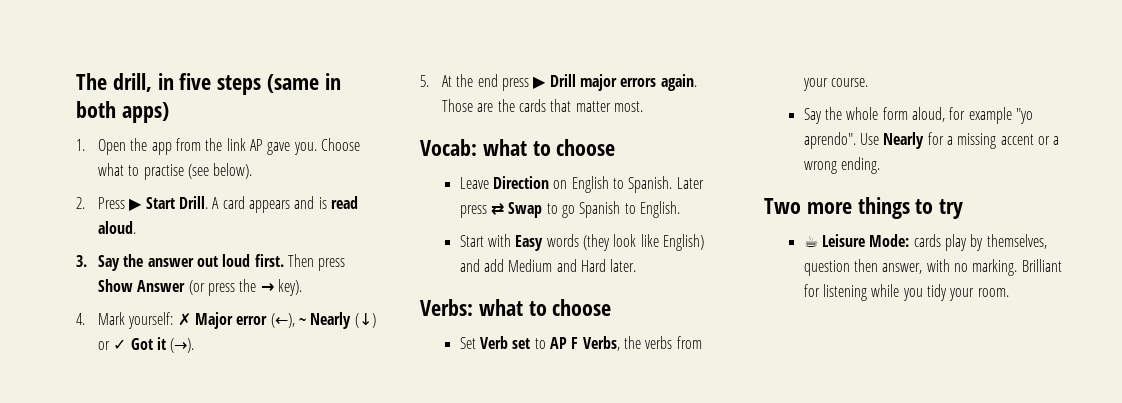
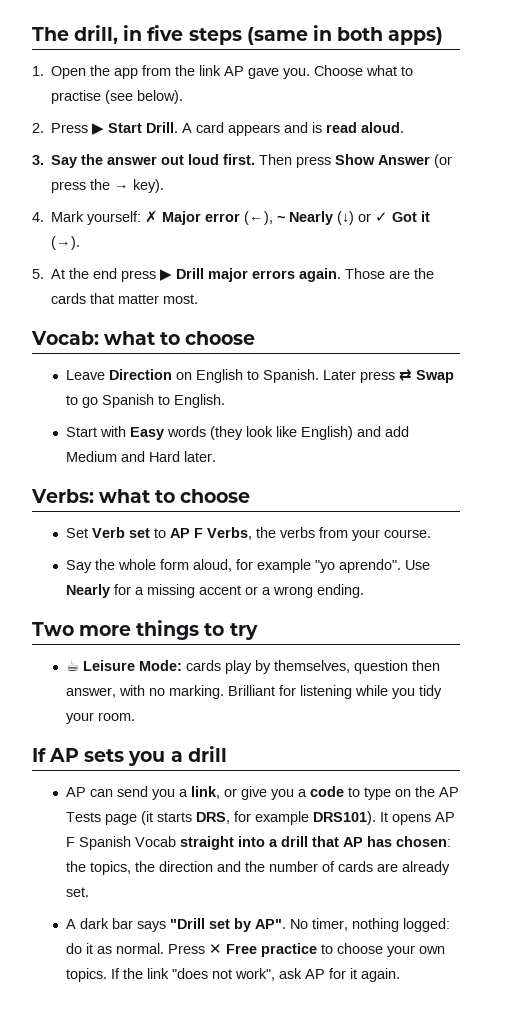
(1009, 292) none -> [32,746,227,766] [65,786,459,800] [65,811,455,825] [65,836,451,850] [65,861,450,875] [65,887,89,897] [65,918,450,932] [65,943,445,957] [65,968,400,982] // If AP sets you a drill // AP can send you a link, or give you a code to type on the AP Tests page (it starts DRS, for example DRS101). It opens AP F Spanish Vocab straight into a drill that AP has chosen: the topics, the direction and the number of cards are already set. // A dark bar says "Drill set by AP". No timer, nothing logged: do it as normal. Press ✕ Free practice to choose your own topics. If the link "does not work", ask AP for it again.

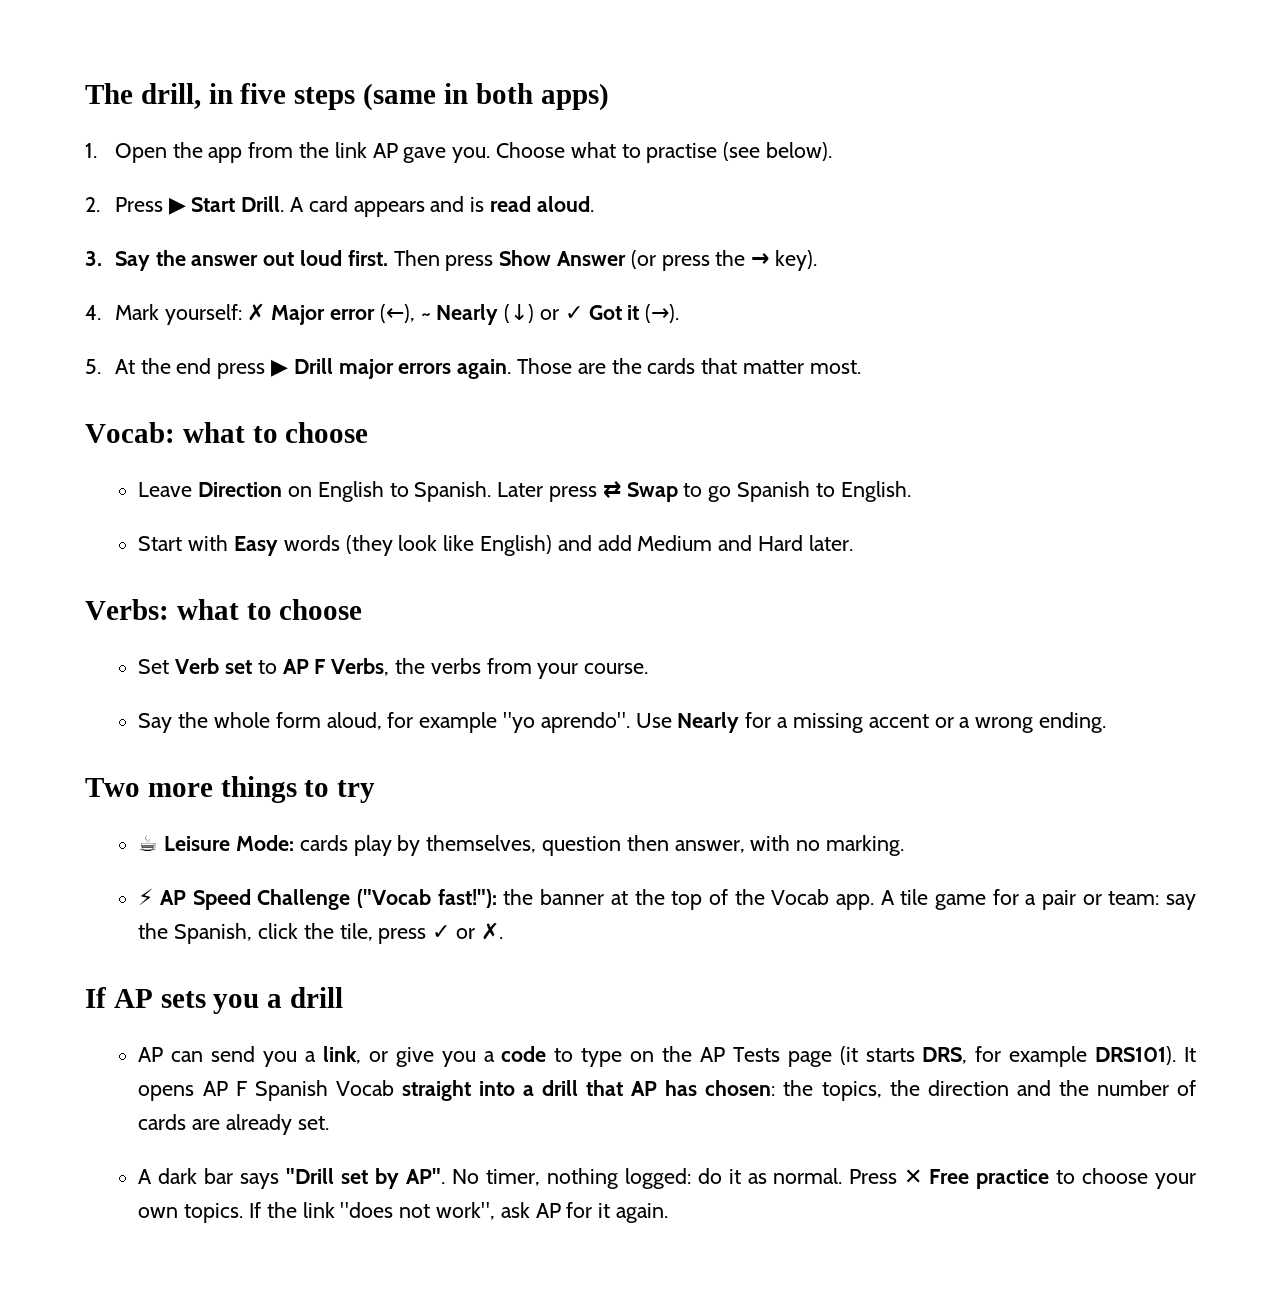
[227,685,442,699] [65,712,135,724] Brilliant for listening while you tidy your room. -> [138,888,1196,910] [138,922,503,944] // ⚡ AP Speed Challenge ("Vocab fast!"): the banner at the top of the Vocab app. A tile game for a pair or team: say the Spanish, click the tile, press ✓ or ✗.

